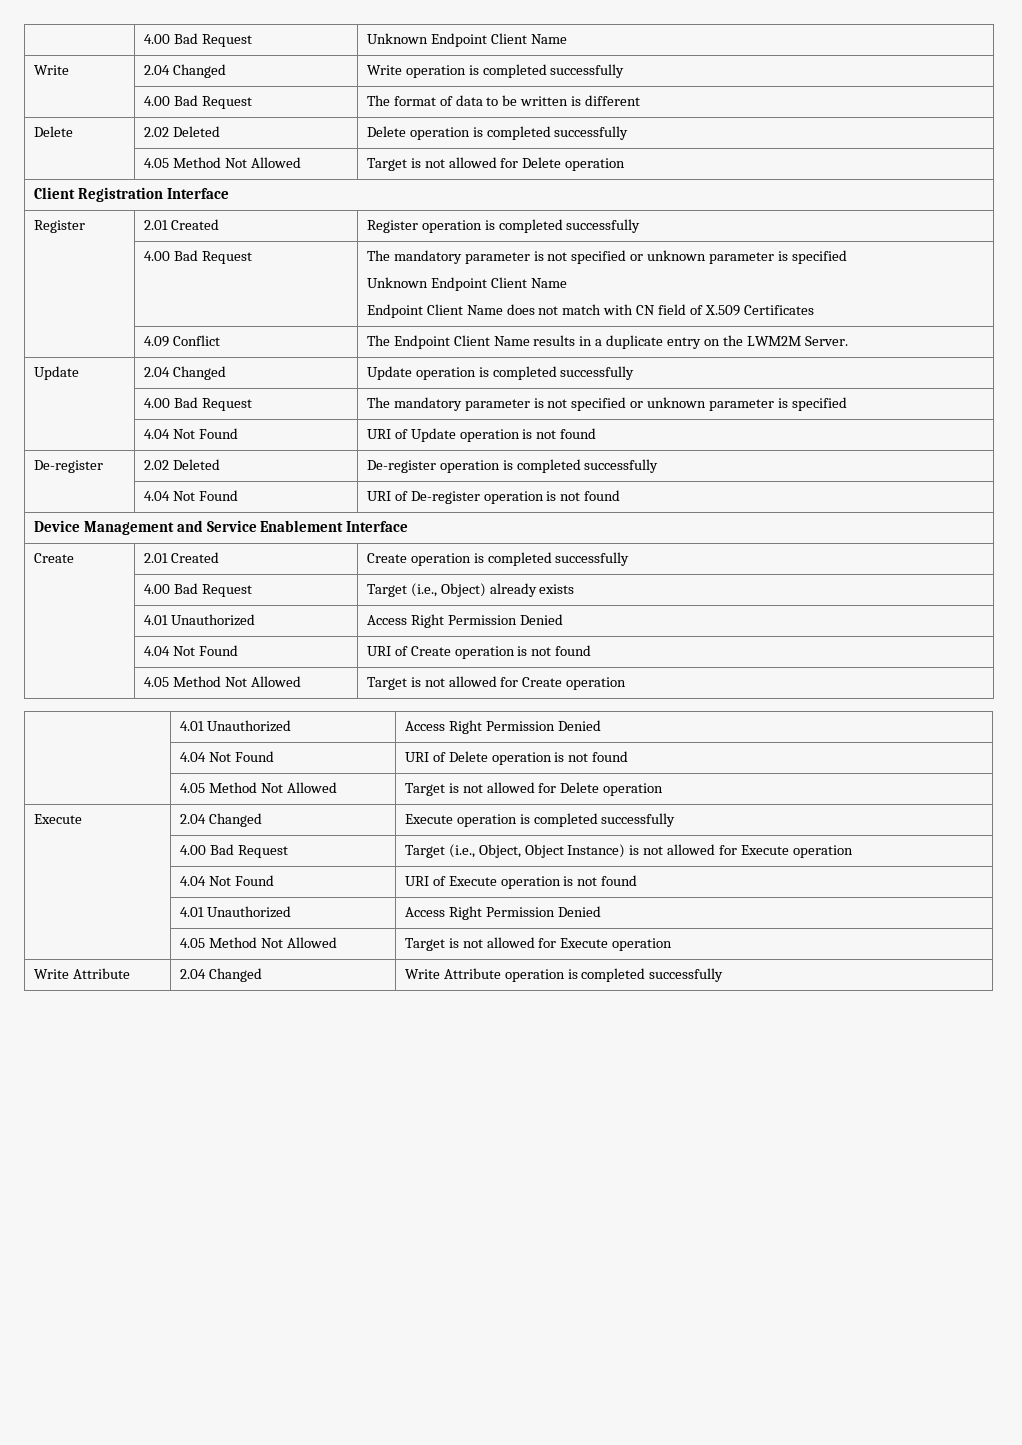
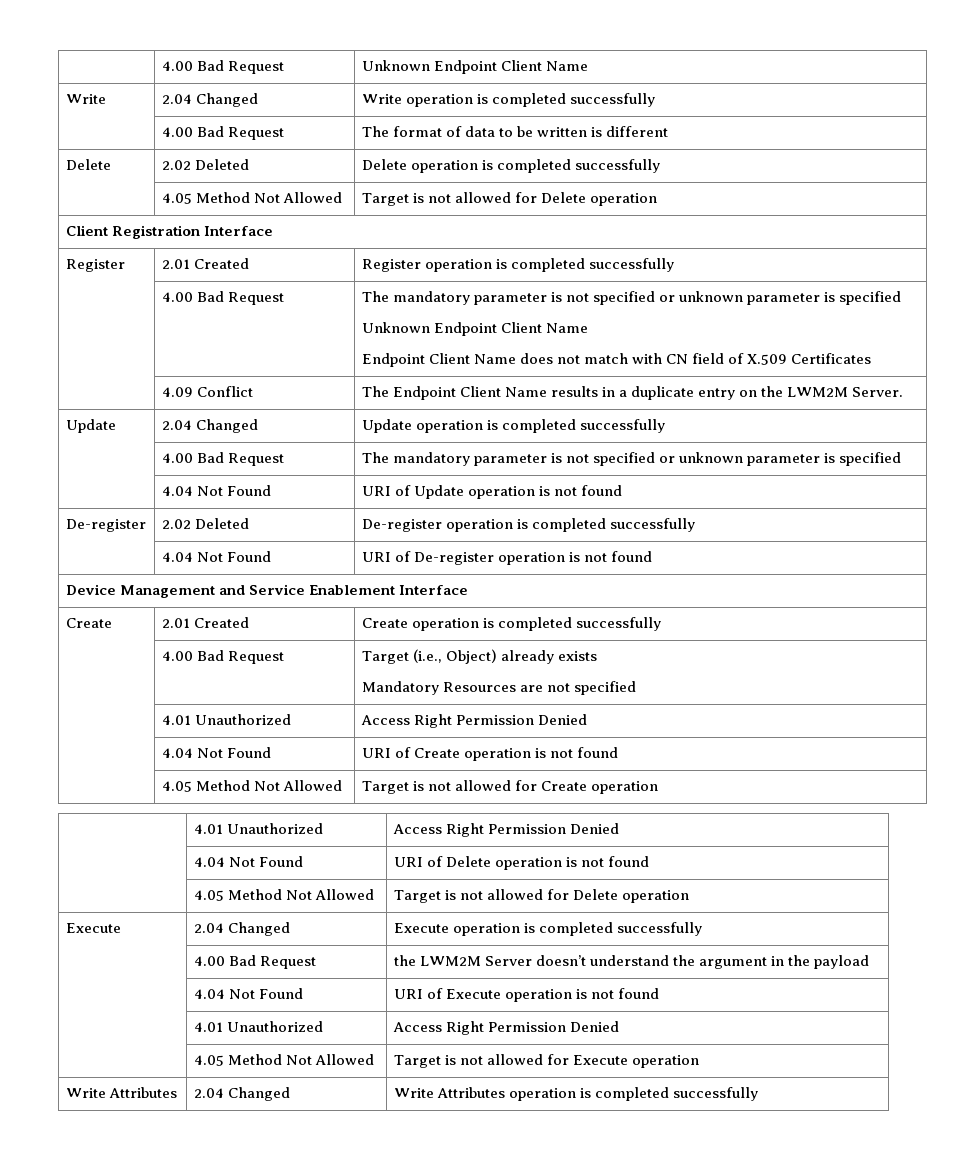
(575, 589) none -> [361,681,636,695] // Mandatory Resources are not specified
[404,844,853,858] Target (i.e., Object, Object Instance) is not allowed for Execute operation -> [393,955,870,969] the LWM2M Server doesn’t understand the argument in the payload
[72,968,130,979] [179,968,262,982] [404,968,501,979] Attribute | 2.04 Changed | Write Attribute -> [108,1087,177,1098] [193,1087,290,1101] [393,1087,505,1098] Attributes | 2.04 Changed | Write Attributes

